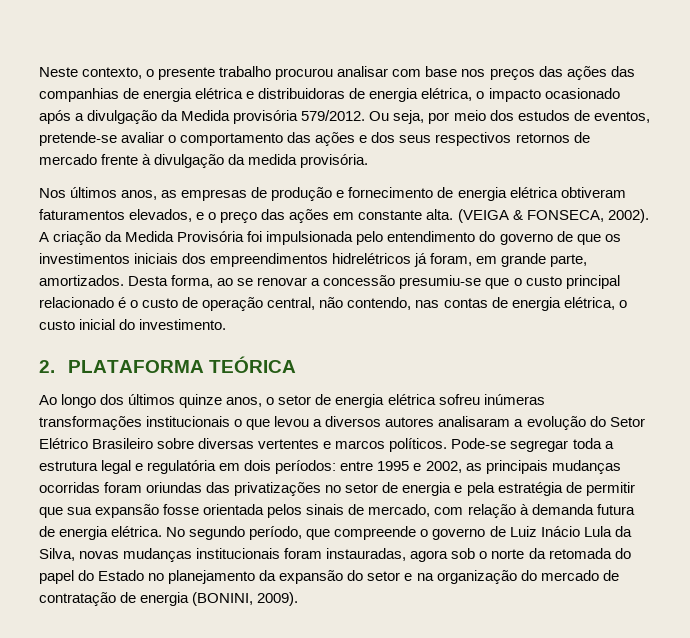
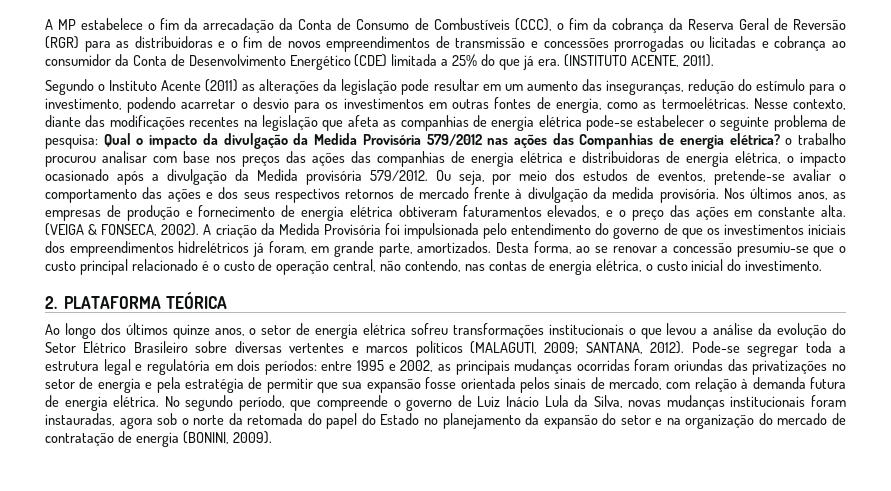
[39,67,216,80] Neste contexto, o presente -> [45,18,846,33] [45,36,846,52] [45,54,714,70] [45,79,846,95] [45,97,847,113] [45,115,847,131] [45,133,793,149] A MP estabelece o fim da arrecadação da Conta de Consumo de Combustíveis (CCC), o fim da cobrança da Reserva Geral de Reversão (RGR) para as distribuidoras e o fim de novos empreendimentos de transmissão e concessões prorrogadas ou licitadas e cobrança ao consumidor da Conta de Desenvolvimento Energético (CDE) limitada a 25% do que já era. (INSTITUTO ACENTE, 2011). // Segundo o Instituto Acente (2011) as alterações da legislação pode resultar em um aumento das inseguranças, redução do estímulo para o investimento, podendo acarretar o desvio para os investimentos em outras fontes de energia, como as termoelétricas. Nesse contexto, diante das modificações recentes na legislação que afeta as companhias de energia elétrica pode-se estabelecer o seguinte problema de pesquisa: Qual o impacto da divulgação da Medida Provisória 579/2012 nas ações das Companhias de energia elétrica? o
(369, 161) // -> (719, 195) none
[483,394,545,405] inúmeras -> (448, 329) none
[325,416,524,427] diversos autores analisaram a -> [713,323,773,335] análise da
[389,438,448,452] políticos. -> [415,341,685,357] políticos (MALAGUTI, 2009; SANTANA, 2012).

